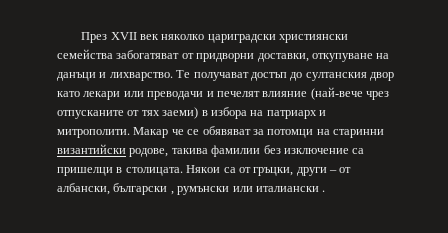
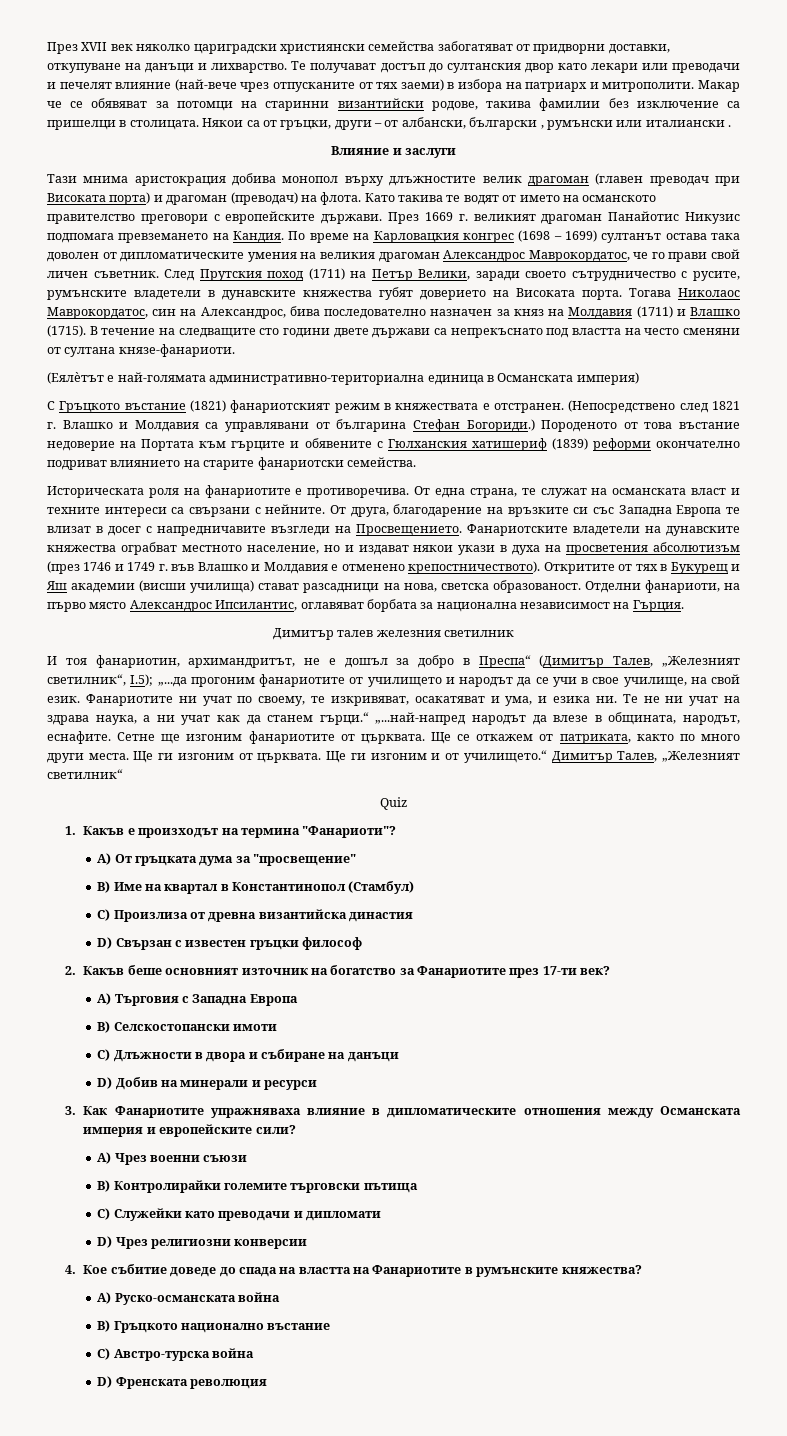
(326, 191) none -> [331,146,456,158] [47,173,741,186] [47,192,657,205] [47,211,740,224] [47,230,740,243] [47,249,741,262] [47,268,741,281] [47,287,740,300] [47,306,741,319] [47,325,740,338] [47,344,235,357] [47,372,639,385] [47,400,741,413] [47,419,741,432] [47,438,740,451] [47,457,416,470] [47,485,740,498] [47,504,740,517] [47,524,740,536] [47,542,740,555] [47,561,741,574] [46,580,741,593] [47,599,684,612] [272,628,515,640] [47,655,740,668] [47,674,740,687] [47,694,741,706] [47,712,741,725] [47,731,740,744] [47,750,741,763] [47,769,123,779] [380,797,407,810] [65,826,397,838] [97,853,357,866] [97,881,415,894] [97,909,414,922] [97,937,363,950] [65,965,611,978] [97,993,298,1006] [97,1021,277,1033] [97,1049,399,1062] [97,1077,318,1090] [65,1106,741,1118] [83,1124,296,1137] [97,1152,248,1165] [97,1180,418,1193] [97,1208,382,1221] [97,1236,308,1249] [65,1264,642,1277] [97,1292,280,1305] [97,1320,331,1333] [97,1348,254,1361] [97,1376,267,1389] // Влияние и заслуги // Тази мнима аристокрация добива монопол върху длъжностите велик драгоман (главен преводач при Високата порта) и драгоман (преводач) на флота. Като такива те водят от името на османското правителство преговори с европейските държави. През 1669 г. великият драгоман Панайотис Никузис подпомага превземането на Кандия. По време на Карловацкия конгрес (1698 – 1699) султанът остава така доволен от дипломатическите умения на великия драгоман Александрос Маврокордатос, че го прави свой личен съветник. След Прутския поход (1711) на Петър Велики, заради своето сътрудничество с русите, румънските владетели в дунавските княжества губят доверието на Високата порта. Тогава Николаос Маврокордатос, син на Александрос, бива последователно назначен за княз на Молдавия (1711) и Влашко (1715). В течение на следващите сто години двете държави са непрекъснато под властта на често сменяни от султана князе-фанариоти. // (Еялѐтът е най-голямата административно-териториална единица в Османската империя) // С Гръцкото въстание (1821) фанариотският режим в княжествата е отстранен. (Непосредствено след 1821 г. Влашко и Молдавия са управлявани от българина Стефан Богориди.) Породеното от това въстание недоверие на Портата към гърците и обявените с Гюлханския хатишериф (1839) реформи окончателно подриват влиянието на старите фанариотски семейства. // Историческата роля на фанариотите е противоречива. От една страна, те служат на османската власт и техните интереси са свързани с нейните. От друга, благодарение на връзките си със Западна Европа те влизат в досег с напредничавите възгледи на Просвещението. Фанариотските владетели на дунавските княжества ограбват местното население, но и издават някои укази в духа на просветения абсолютизъм (през 1746 и 1749 г. във Влашко и Молдавия е отменено крепостничеството). Откритите от тях в Букурещ и Яш академии (висши училища) стават разсадници на нова, светска образованост. Отделни фанариоти, на първо място Александрос Ипсилантис, оглавяват борбата за национална независимост на Гърция. // Димитър талев железния светилник // И тоя фанариотин, архимандритът, не е дошъл за добро в Преспа“ (Димитър Талев, „Железният светилник“, I.5); „...да прогоним фанариотите от училището и народът да се учи в свое училище, на свой език. Фанариотите ни учат по своему, те изкривяват, осакатяват и ума, и езика ни. Те не ни учат на здрава наука, а ни учат как да станем гърци.“ „...най-напред народът да влезе в общината, народът, еснафите. Сетне ще изгоним фанариотите от църквата. Ще се откажем от патриката, както по много други места. Ще ги изгоним от църквата. Ще ги изгоним и от училището.“ Димитър Талев, „Железният светилник“ // Quiz // 1. Какъв е произходът на термина "Фанариоти"? // A) От гръцката дума за "просвещение" // B) Име на квартал в Константинопол (Стамбул) // C) Произлиза от древна византийска династия // D) Свързан с известен гръцки философ // 2. Какъв беше основният източник на богатство за Фанариотите през 17-ти век? // A) Търговия с Западна Европа // B) Селскостопански имоти // C) Длъжности в двора и събиране на данъци // D) Добив на минерали и ресурси // 3. Как Фанариотите упражняваха влияние в дипломатическите отношения между Османската империя и европейските сили? // A) Чрез военни съюзи // B) Контролирайки големите търговски пътища // C) Служейки като преводачи и дипломати // D) Чрез религиозни конверсии // 4. Кое събитие доведе до спада на властта на Фанариотите в румънските княжества? // A) Руско-османската война // B) Гръцкото национално въстание // C) Австро-турска война // D) Френската революция

